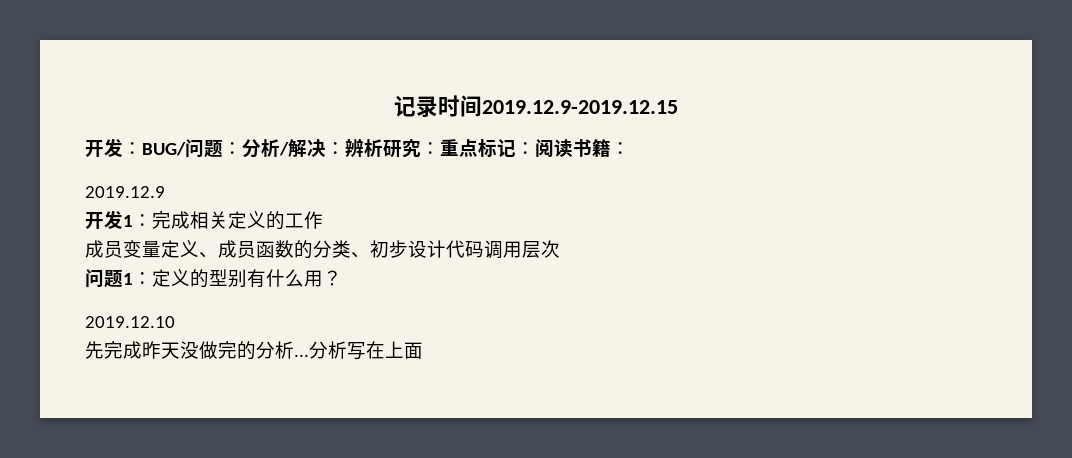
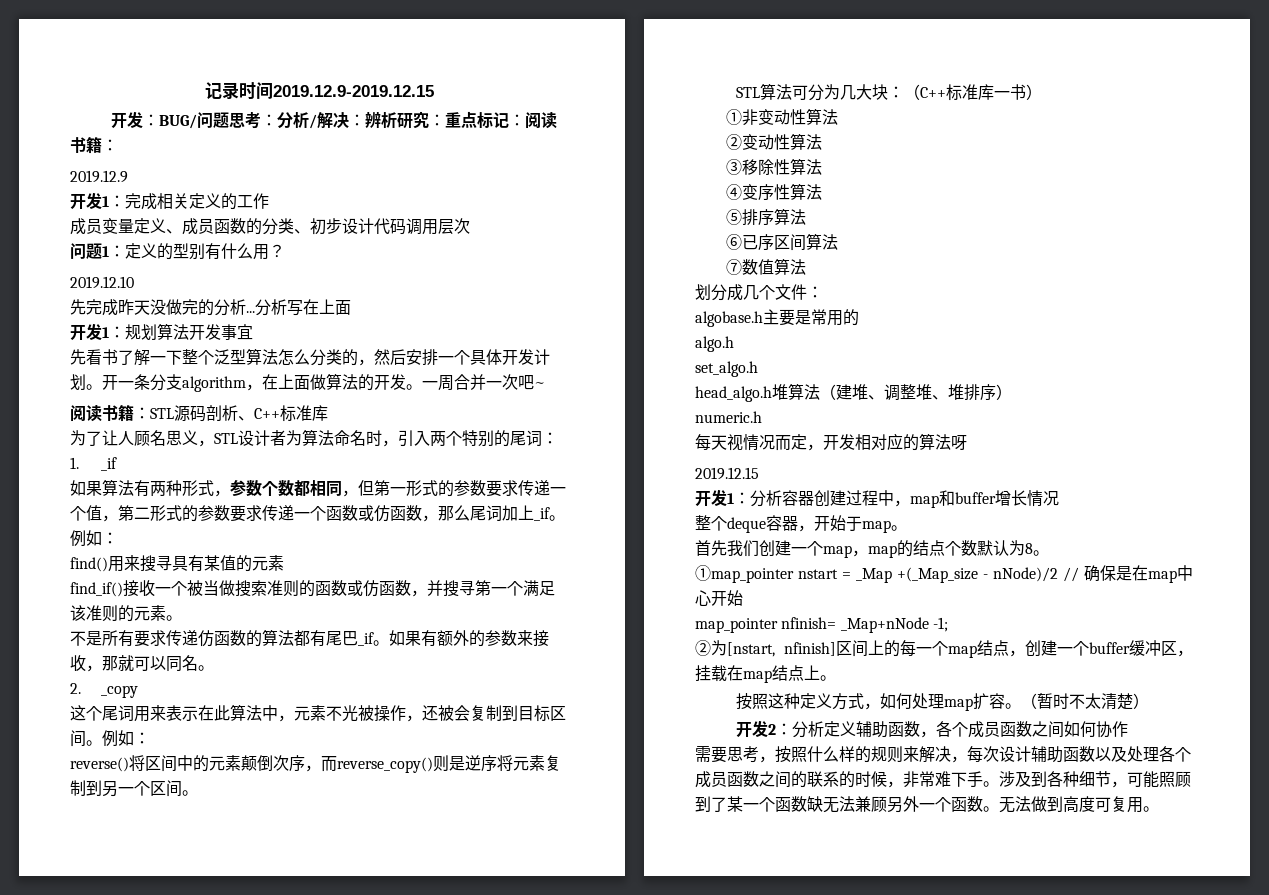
(223, 149) none -> [228,112,261,129] 思考
(423, 350) none -> [70,323,253,341] [70,348,550,366] [70,373,545,392] [70,404,328,422] [70,429,558,447] [70,457,117,471] [70,479,566,497] [70,505,565,522] [70,530,118,547] [70,555,284,572] [70,580,555,597] [70,605,182,622] [70,629,549,647] [70,655,214,672] [70,683,138,698] [70,704,566,722] [70,730,150,747] [70,755,561,773] [70,780,198,797] [735,83,1042,101] [725,108,838,126] [725,133,822,150] [725,158,822,175] [725,183,822,201] [725,208,806,226] [725,233,838,251] [725,258,806,275] [695,284,823,301] [695,309,859,327] [695,336,734,352] [695,361,758,377] [695,383,1012,402] [695,411,762,423] [695,433,967,451] [695,467,759,480] [695,489,1059,508] [695,515,907,533] [695,540,1049,558] [695,565,1193,583] [695,590,743,606] [695,617,948,633] [695,640,1193,658] [695,665,836,683] [735,693,1149,711] [735,720,1128,738] [695,746,1191,763] [695,771,1191,788] [695,796,1159,813] // 开发1：规划算法开发事宜 // 先看书了解一下整个泛型算法怎么分类的，然后安排一个具体开发计划。开一条分支algorithm，在上面做算法的开发。一周合并一次吧~ // 阅读书籍：STL源码剖析、C++标准库 // 为了让人顾名思义，STL设计者为算法命名时，引入两个特别的尾词： // 1. _if // 如果算法有两种形式，参数个数都相同，但第一形式的参数要求传递一个值，第二形式的参数要求传递一个函数或仿函数，那么尾词加上_if。例如： // find()用来搜寻具有某值的元素 // find_if()接收一个被当做搜索准则的函数或仿函数，并搜寻第一个满足该准则的元素。 // 不是所有要求传递仿函数的算法都有尾巴_if。如果有额外的参数来接收，那就可以同名。 // 2. _copy // 这个尾词用来表示在此算法中，元素不光被操作，还被会复制到目标区间。例如： // reverse()将区间中的元素颠倒次序，而reverse_copy()则是逆序将元素复制到另一个区间。 // STL算法可分为几大块：（C++标准库一书） // ①非变动性算法 // ②变动性算法 // ③移除性算法 // ④变序性算法 // ⑤排序算法 // ⑥已序区间算法 // ⑦数值算法 // 划分成几个文件： // algobase.h主要是常用的 // algo.h // set_algo.h // head_algo.h堆算法（建堆、调整堆、堆排序） // numeric.h // 每天视情况而定，开发相对应的算法呀 // 2019.12.15 // 开发1：分析容器创建过程中，map和buffer增长情况 // 整个deque容器，开始于map。 // 首先我们创建一个map，map的结点个数默认为8。 // ①map_pointer nstart = _Map +(_Map_size - nNode)/2 // 确保是在map中心开始 // map_pointer nfinish= _Map+nNode -1; // ②为[nstart, nfinish]区间上的每一个map结点，创建一个buffer缓冲区，挂载在map结点上。 // 按照这种定义方式，如何处理map扩容。（暂时不太清楚） // 开发2：分析定义辅助函数，各个成员函数之间如何协作 // 需要思考，按照什么样的规则来解决，每次设计辅助函数以及处理各个成员函数之间的联系的时候，非常难下手。涉及到各种细节，可能照顾到了某一个函数缺无法兼顾另外一个函数。无法做到高度可复用。

